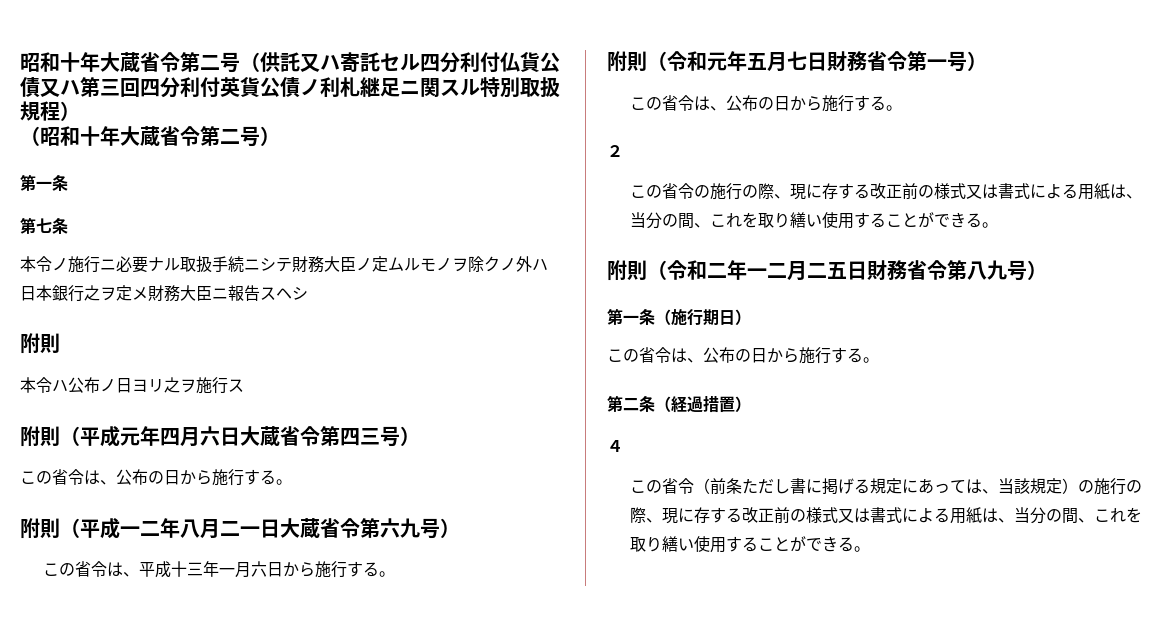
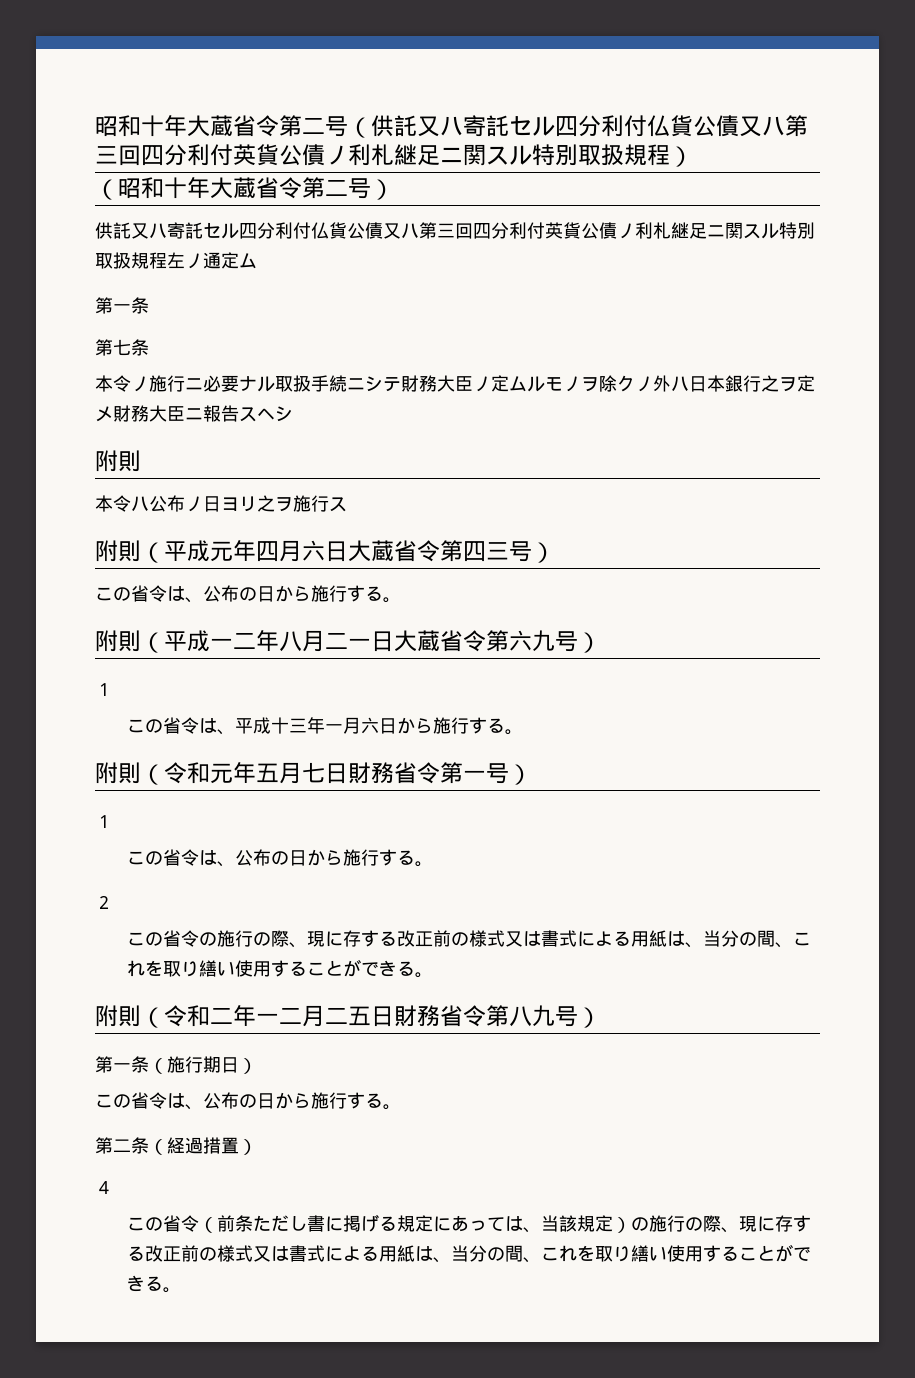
(280, 136) none -> [95,222,815,239] [95,252,257,269] // 供託又ハ寄託セル四分利付仏貨公債又ハ第三回四分利付英貨公債ノ利札継足ニ関スル特別取扱規程左ノ通定ム
(460, 528) none -> [95,683,113,696] // １
(987, 61) none -> [95,815,113,828] // １

